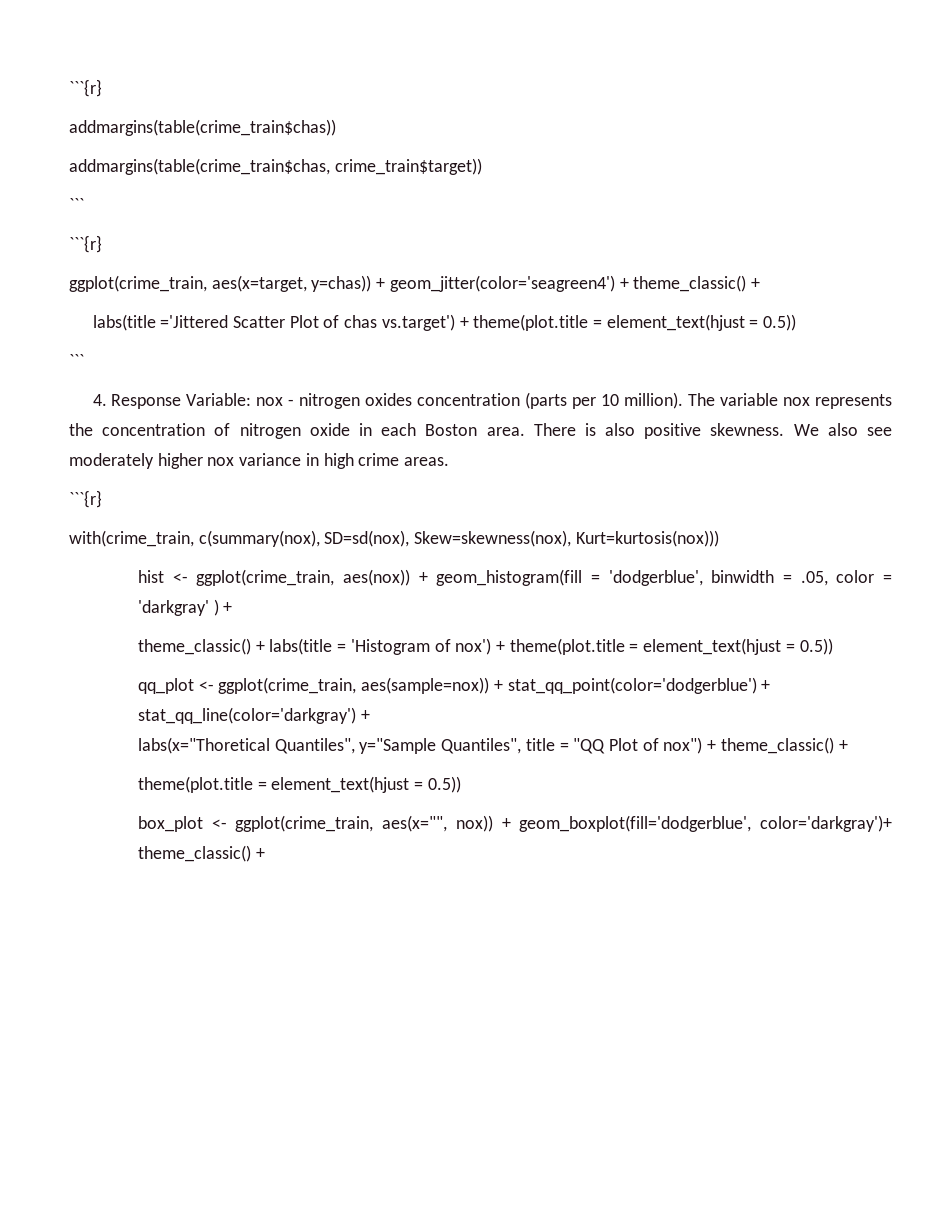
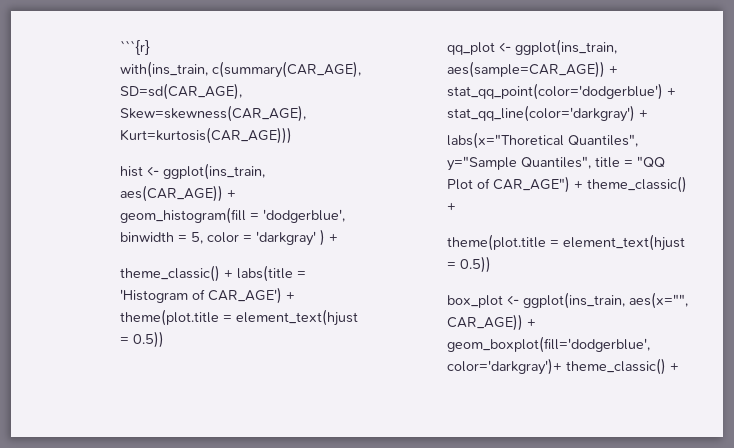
[69,79,102,97] [69,119,336,136] [69,158,482,175] [69,198,84,211] [69,235,102,253] [69,275,761,292] [92,314,797,331] [69,354,84,367] [92,392,893,409] [69,423,892,439] [69,453,450,469] [69,490,102,508] [69,530,719,547] ```{r} // addmargins(table(crime_train$chas)) // addmargins(table(crime_train$chas, crime_train$target)) // ``` // ```{r} // ggplot(crime_train, aes(x=target, y=chas)) + geom_jitter(color='seagreen4') + theme_classic() + // labs(title ='Jittered Scatter Plot of chas vs.target') + theme(plot.title = element_text(hjust = 0.5)) // ``` // 4. Response Variable: nox - nitrogen oxides concentration (parts per 10 million). The variable nox represents the concentration of nitrogen oxide in each Boston area. There is also positive skewness. We also see moderately higher nox variance in high crime areas. // ```{r} // with(crime_train, c(summary(nox), SD=sd(nox), Skew=skewness(nox), Kurt=kurtosis(nox))) -> [119,40,150,55] [119,61,361,78] [119,83,242,100] [119,105,306,122] [119,127,292,144] ```{r} // with(ins_train, c(summary(CAR_AGE), SD=sd(CAR_AGE), Skew=skewness(CAR_AGE), Kurt=kurtosis(CAR_AGE)))
[196,569,410,586] ggplot(crime_train, aes(nox)) -> [162,163,265,180] [119,185,223,202] ggplot(ins_train, aes(CAR_AGE))
[800,571,828,586] .05, -> [190,232,203,244] 5,
[455,638,492,655] nox') -> [207,287,282,304] CAR_AGE')
[218,677,490,694] ggplot(crime_train, aes(sample=nox)) -> [514,39,617,56] [446,61,605,78] ggplot(ins_train, aes(sample=CAR_AGE))
[663,737,703,754] nox") -> [492,176,570,193] CAR_AGE")
[235,815,493,832] ggplot(crime_train, aes(x="", nox)) -> [522,292,688,309] [446,314,523,331] ggplot(ins_train, aes(x="", CAR_AGE))

